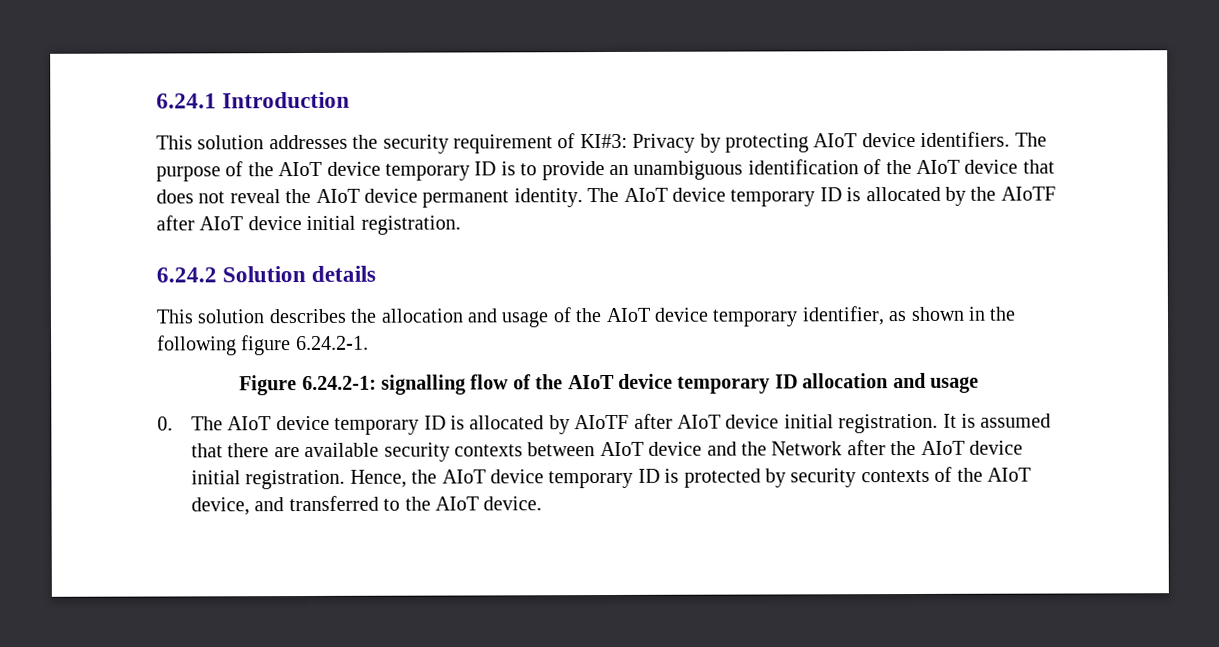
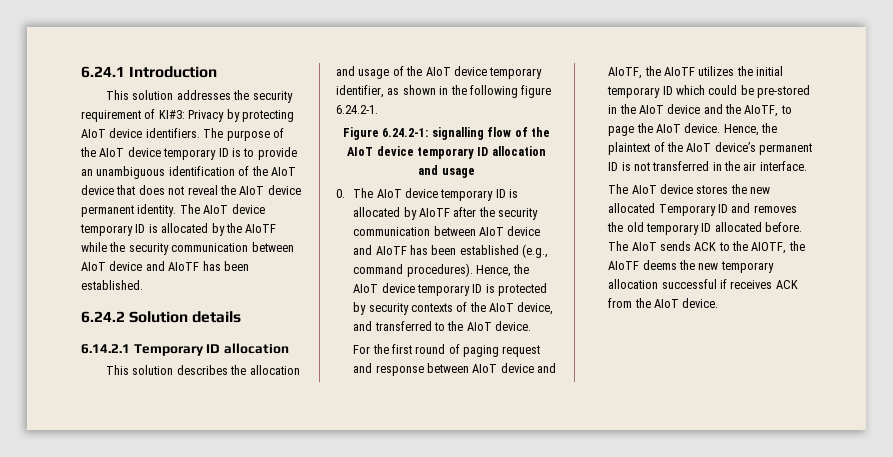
[156,215,461,235] after AIoT device initial registration. -> [81,242,294,255] [81,261,249,271] [81,280,143,290] while the security communication between AIoT device and AIoTF has been established.
(377, 273) none -> [81,343,289,356] // 6.14.2.1 Temporary ID allocation
[677,413,1052,434] [191,440,1024,462] [191,469,346,490] AIoT device initial registration. It is assumed that there are available security contexts between AIoT device and the Network after the AIoT device initial registration. -> [478,207,538,220] [353,226,541,236] [353,244,548,258] [353,263,473,277] the security communication between AIoT device and AIoTF has been established (e.g., command procedures).
(543, 503) none -> [353,344,541,357] [353,363,556,376] [608,66,783,79] [607,85,810,98] [608,104,792,117] [608,123,777,136] [608,142,812,155] [608,161,807,171] [608,184,770,194] [608,203,797,216] [607,222,802,235] [608,241,805,254] [608,260,774,273] [608,279,798,289] [608,298,719,308] // For the first round of paging request and response between AIoT device and AIoTF, the AIoTF utilizes the initial temporary ID which could be pre-stored in the AIoT device and the AIoTF, to page the AIoT device. Hence, the plaintext of the AIoT device’s permanent ID is not transferred in the air interface. // The AIoT device stores the new allocated Temporary ID and removes the old temporary ID allocated before. The AIoT sends ACK to the AIOTF, the AIoTF deems the new temporary allocation successful if receives ACK from the AIoT device.

